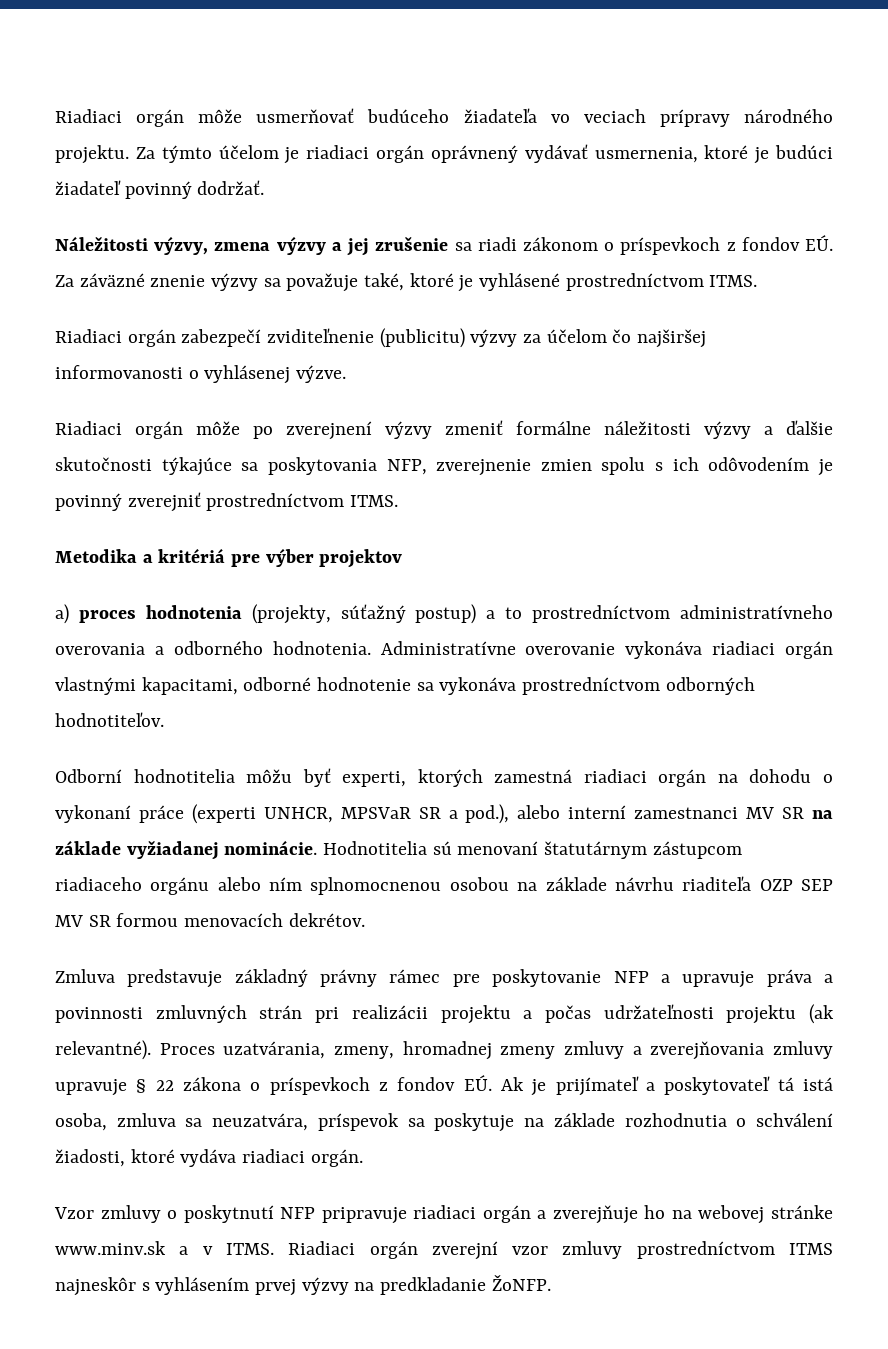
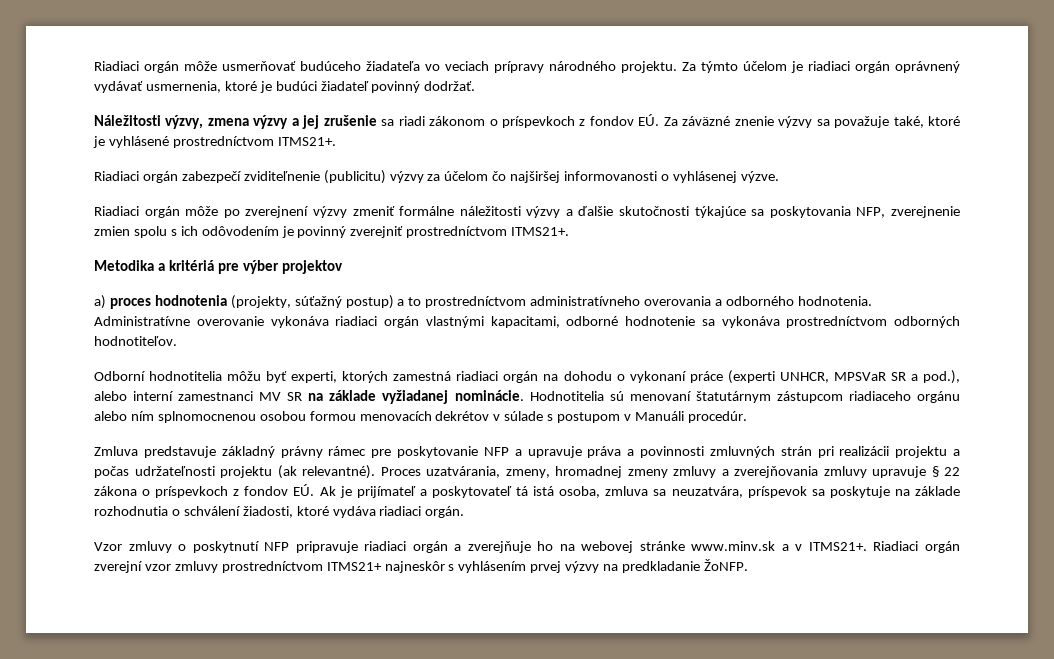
[709,275,758,287] ITMS. -> [277,137,336,146] ITMS21+.
[350,495,399,507] ITMS. -> [511,227,570,236] ITMS21+.
[517,876,834,891] [55,913,365,927] na základe návrhu riaditeľa OZP SEP MV SR formou menovacích dekrétov. -> [309,411,747,423] formou menovacích dekrétov v súlade s postupom v Manuáli procedúr.
[225,1243,274,1255] ITMS. -> [808,542,867,551] ITMS21+.
[788,1243,833,1255] ITMS -> [326,562,382,571] ITMS21+

